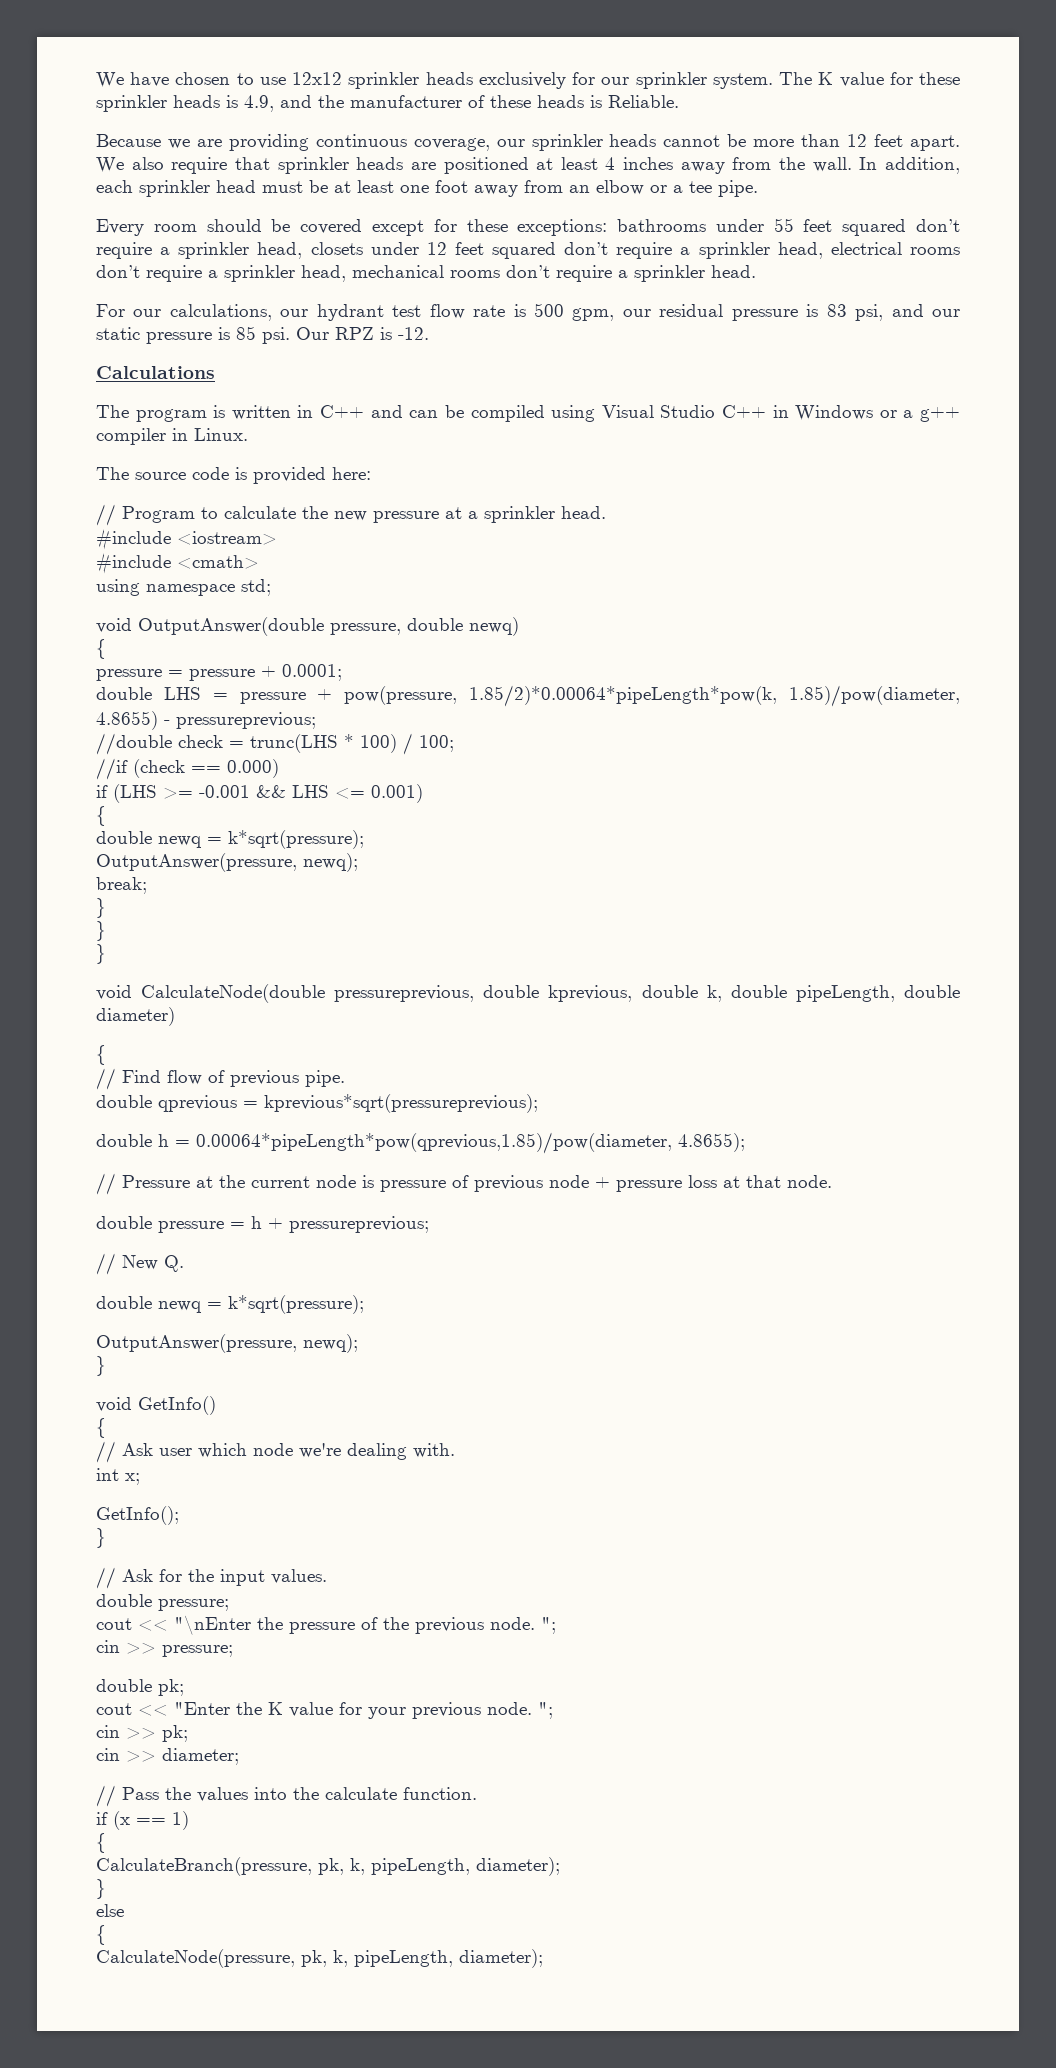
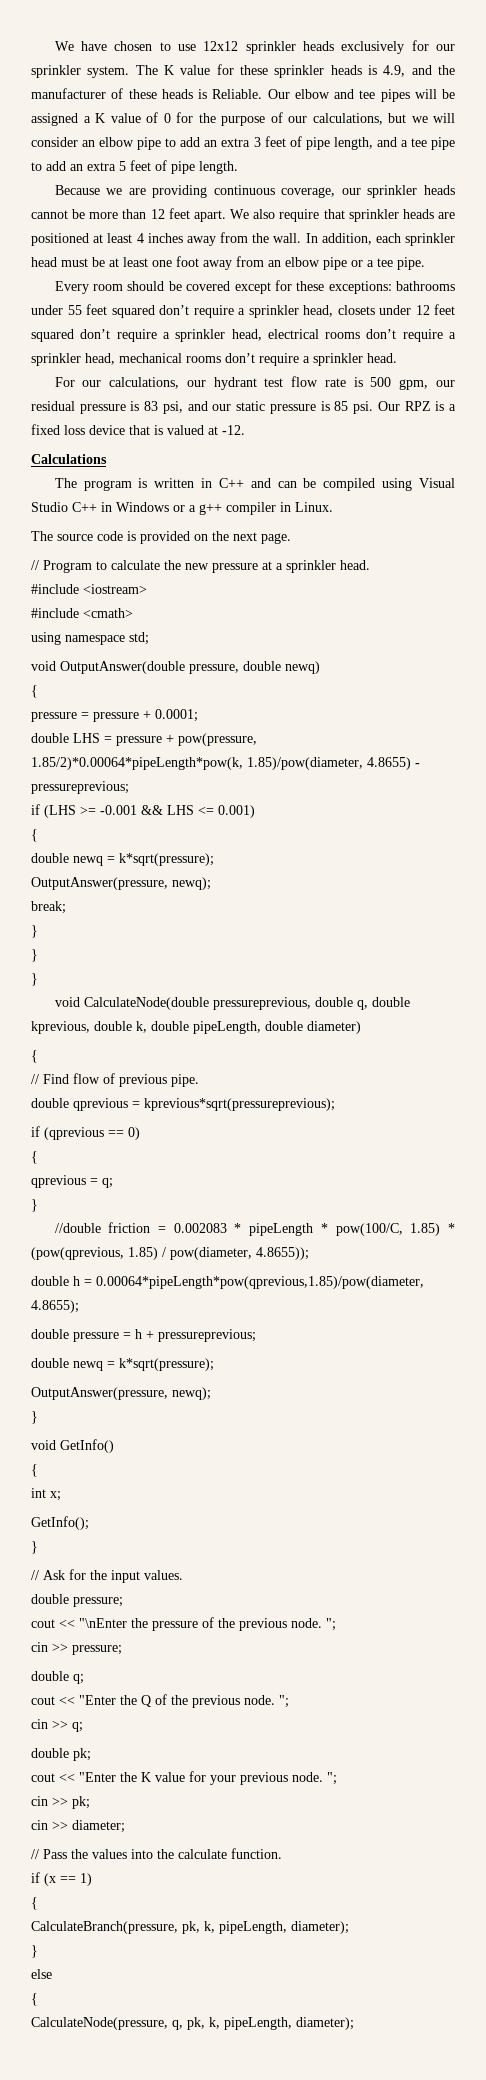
(679, 101) none -> [267,89,455,102] [31,112,455,126] [31,136,455,150] [31,160,238,174] Our elbow and tee pipes will be assigned a K value of 0 for the purpose of our calculations, but we will consider an elbow pipe to add an extra 3 feet of pipe length, and a tee pipe to add an extra 5 feet of pipe length.
(644, 187) none -> [323,257,347,270] pipe
(392, 333) none -> [449,404,457,411] [31,424,218,435] a fixed loss device that is valued at
[332,467,371,480] here: -> [194,531,291,544] on the next page.
[96,733,454,755] [96,758,279,780] // //double check = trunc(LHS * 100) / 100; // //if (check == 0.000) -> (129, 787) none
(540, 991) none -> [356,997,410,1010] q, double
(538, 1103) none -> [31,1126,140,1140] [31,1151,38,1164] [31,1175,113,1188] [31,1199,38,1212] [54,1222,455,1236] [31,1247,309,1260] // if (qprevious == 0) // { // qprevious = q; // } // //double friction = 0.002083 * pipeLength * pow(100/C, 1.85) * (pow(qprevious, 1.85) / pow(diameter, 4.8655));
[96,1173,832,1195] // // Pressure at the current node is pressure of previous node + pressure loss at that node. -> (79, 1306) none
[96,1253,184,1275] // // New Q. -> (256, 1335) none
[96,1441,455,1463] // // Ask user which node we're dealing with. -> (38, 1470) none
(233, 1651) none -> [31,1671,84,1684] [31,1694,289,1708] [31,1719,83,1732] // double q; // cout << "Enter the Q of the previous node. "; // cin >> q;
(295, 1958) none -> [172,2020,183,2030] q,

